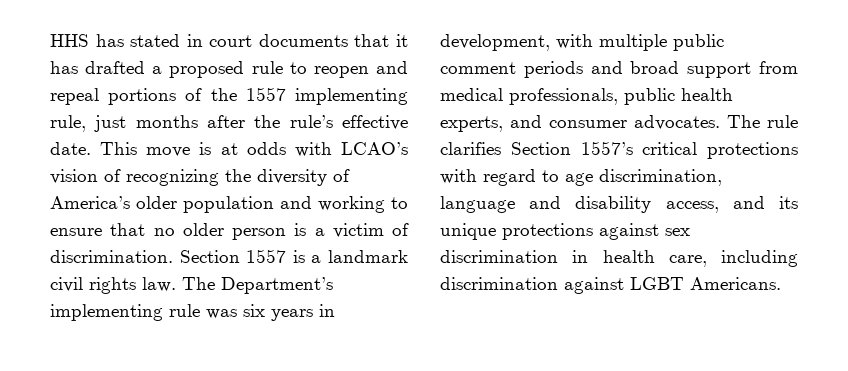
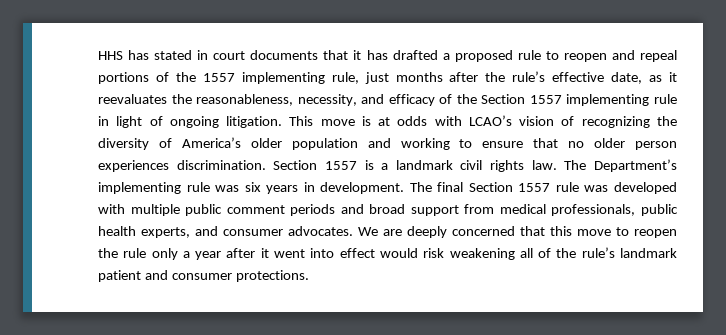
[50,142,91,155] date. -> [611,72,678,84] [98,94,677,106] [98,116,283,128] date, as it reevaluates the reasonableness, necessity, and efficacy of the Section 1557 implementing rule in light of ongoing litigation.
[294,223,409,238] is a victim of -> [98,160,169,172] experiences
[440,34,550,51] development, -> [320,182,678,194] development. The final Section 1557 rule was developed
[727,115,798,128] [440,141,798,159] [440,169,722,186] [440,196,798,213] [440,223,690,240] [440,250,798,267] [440,277,781,294] The rule clarifies Section 1557’s critical protections with regard to age discrimination, language and disability access, and its unique protections against sex discrimination in health care, including discrimination against LGBT Americans. -> [358,226,677,238] [98,247,678,260] [98,270,309,282] We are deeply concerned that this move to reopen the rule only a year after it went into effect would risk weakening all of the rule’s landmark patient and consumer protections.

